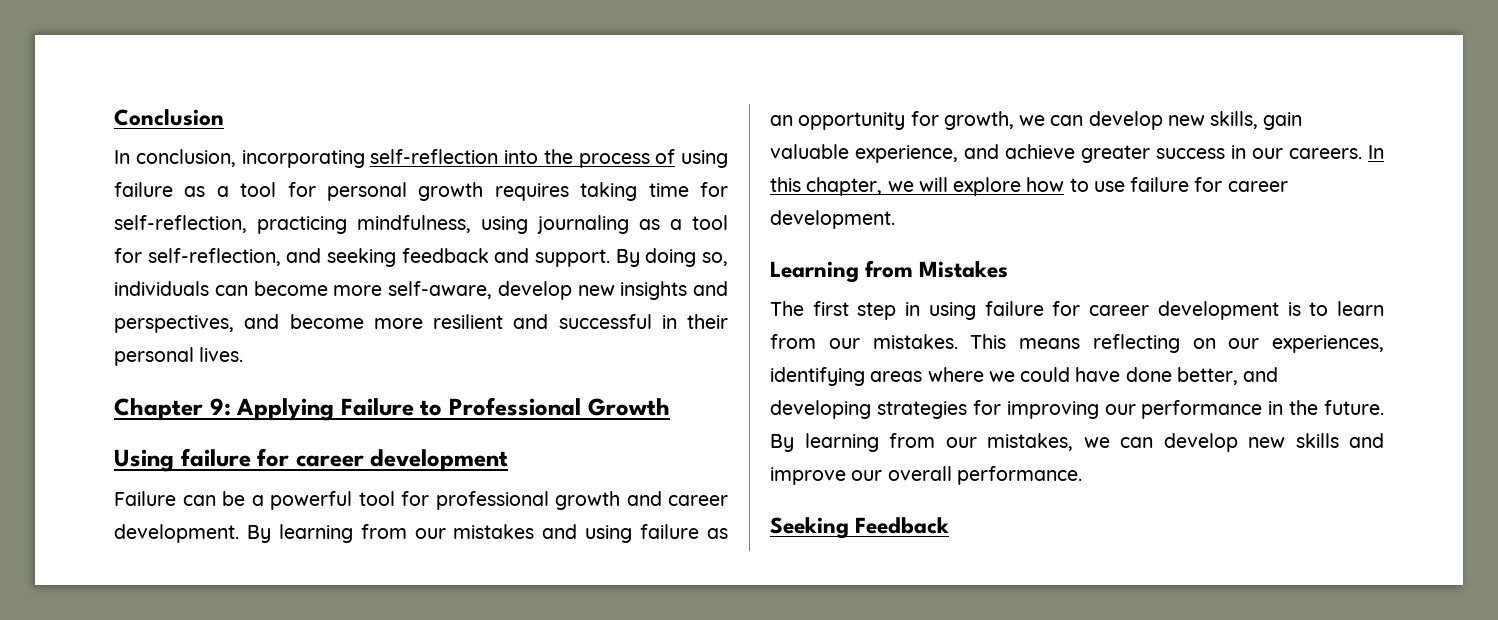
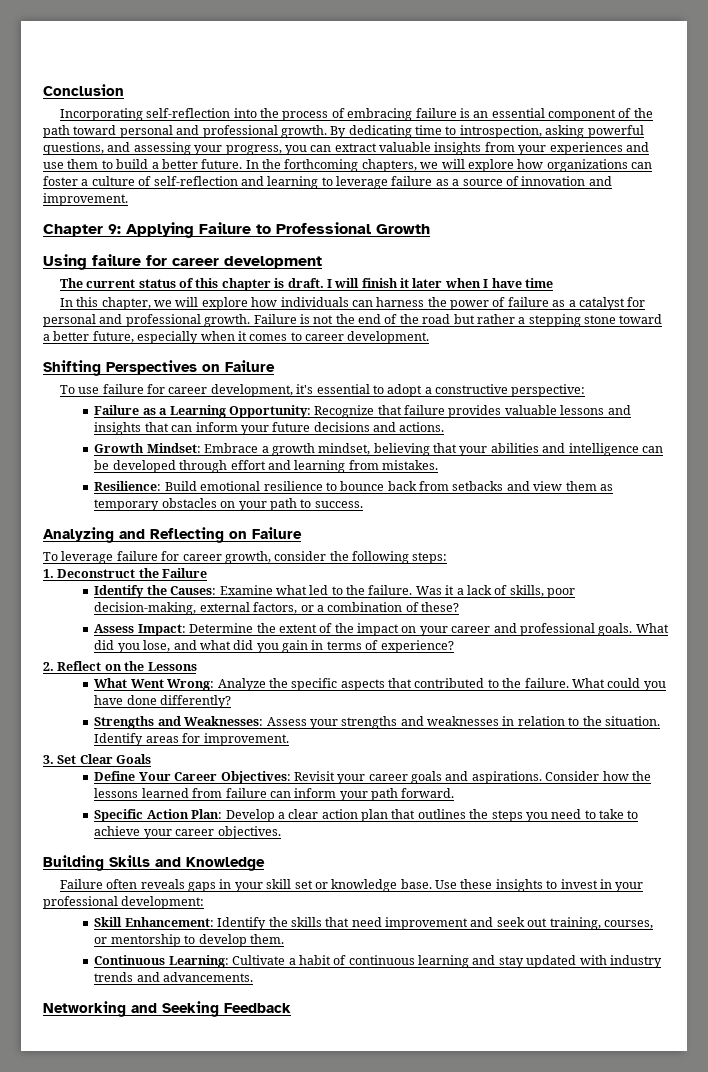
[114,149,365,168] In conclusion, incorporating -> [59,108,143,121] Incorporating
[681,150,728,168] [114,182,728,201] [114,215,728,234] [114,248,728,267] [114,281,728,300] [114,314,728,333] [114,347,244,366] using failure as a tool for personal growth requires taking time for self-reflection, practicing mindfulness, using journaling as a tool for self-reflection, and seeking feedback and support. By doing so, individuals can become more self-aware, develop new insights and perspectives, and become more resilient and successful in their personal lives. -> [347,108,653,121] [43,125,644,138] [43,142,649,155] [43,159,652,172] [43,176,612,189] [43,193,128,206] embracing failure is an essential component of the path toward personal and professional growth. By dedicating time to introspection, asking powerful questions, and assessing your progress, you can extract valuable insights from your experiences and use them to build a better future. In the forthcoming chapters, we will explore how organizations can foster a culture of self-reflection and learning to leverage failure as a source of innovation and improvement.
[114,491,728,510] [114,524,729,543] [770,111,1303,130] [770,144,1362,163] Failure can be a powerful tool for professional growth and career development. By learning from our mistakes and using failure as an opportunity for growth, we can develop new skills, gain valuable experience, and achieve greater success in our careers. -> [59,278,553,291] The current status of this chapter is draft. I will finish it later when I have time //
[1069,177,1288,192] [770,210,895,229] [770,260,1009,283] [770,301,1384,320] [770,334,1384,353] [770,367,1279,386] [770,400,1384,419] [770,433,1384,452] [770,466,1082,485] to use failure for career development. // Learning from Mistakes // The first step in using failure for career development is to learn from our mistakes. This means reflecting on our experiences, identifying areas where we could have done better, and developing strategies for improving our performance in the future. By learning from our mistakes, we can develop new skills and improve our overall performance. // -> [280,297,646,310] [43,314,663,327] [43,331,430,344] [43,360,275,376] [59,384,586,397] [94,405,631,418] [94,422,445,435] [94,443,663,456] [94,460,439,473] [94,481,613,491] [94,498,363,511] [43,527,302,543] [43,551,448,564] [43,568,208,578] [94,585,576,598] [94,602,460,615] [94,623,669,636] [94,640,454,653] [43,661,197,671] [94,678,666,691] [94,695,232,708] [94,716,660,729] [94,733,289,746] [43,754,152,764] [94,771,651,784] [94,788,455,801] [94,809,639,822] [94,826,281,839] [43,855,265,871] [59,879,644,892] [43,896,205,909] [94,917,653,930] [94,934,284,947] [94,955,662,968] [94,972,254,982] [43,1001,157,1017] individuals can harness the power of failure as a catalyst for personal and professional growth. Failure is not the end of the road but rather a stepping stone toward a better future, especially when it comes to career development. // Shifting Perspectives on Failure // To use failure for career development, it's essential to adopt a constructive perspective: // Failure as a Learning Opportunity: Recognize that failure provides valuable lessons and insights that can inform your future decisions and actions. // Growth Mindset: Embrace a growth mindset, believing that your abilities and intelligence can be developed through effort and learning from mistakes. // Resilience: Build emotional resilience to bounce back from setbacks and view them as temporary obstacles on your path to success. // Analyzing and Reflecting on Failure // To leverage failure for career growth, consider the following steps: // 1. Deconstruct the Failure // Identify the Causes: Examine what led to the failure. Was it a lack of skills, poor decision-making, external factors, or a combination of these? // Assess Impact: Determine the extent of the impact on your career and professional goals. What did you lose, and what did you gain in terms of experience? // 2. Reflect on the Lessons // What Went Wrong: Analyze the specific aspects that contributed to the failure. What could you have done differently? // Strengths and Weaknesses: Assess your strengths and weaknesses in relation to the situation. Identify areas for improvement. // 3. Set Clear Goals // Define Your Career Objectives: Revisit your career goals and aspirations. Consider how the lessons learned from failure can inform your path forward. // Specific Action Plan: Develop a clear action plan that outlines the steps you need to take to achieve your career objectives. // Building Skills and Knowledge // Failure often reveals gaps in your skill set or knowledge base. Use these insights to invest in your professional development: // Skill Enhancement: Identify the skills that need improvement and seek out training, courses, or mentorship to develop them. // Continuous Learning: Cultivate a habit of continuous learning and stay updated with industry trends and advancements. // Networking and

